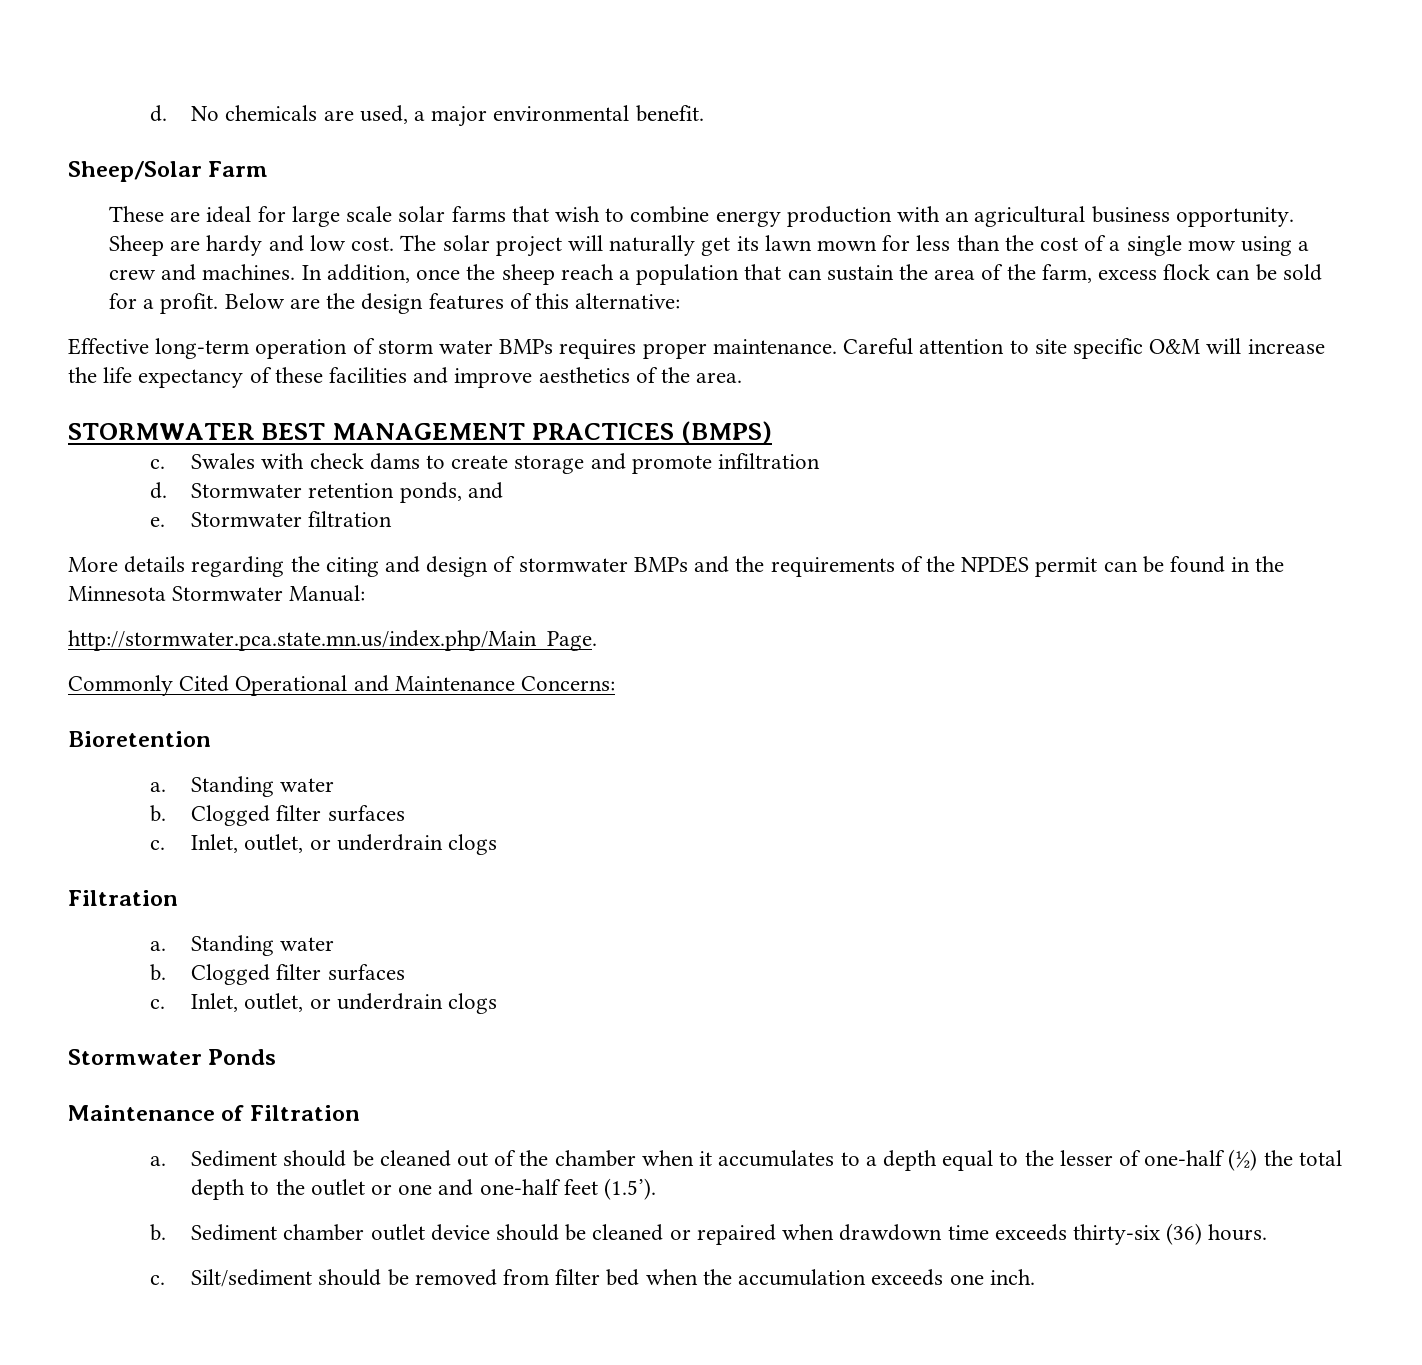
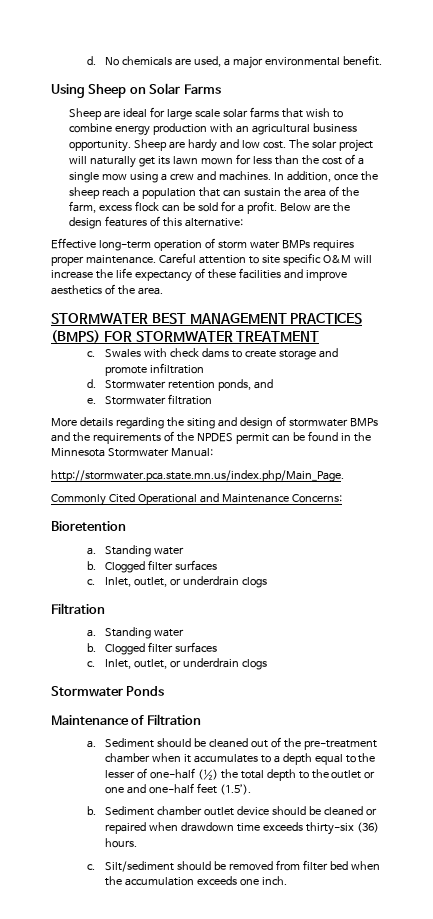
[68,161,269,182] [109,206,165,222] Sheep/Solar Farm // These -> [51,83,221,98] [68,108,102,120] Using Sheep on Solar Farms // Sheep
(772, 432) none -> [103,331,320,342] FOR STORMWATER TREATMENT
[325,557,379,577] citing -> [186,418,215,429] siting
(549, 1158) none -> [303,740,377,750] pre-treatment

